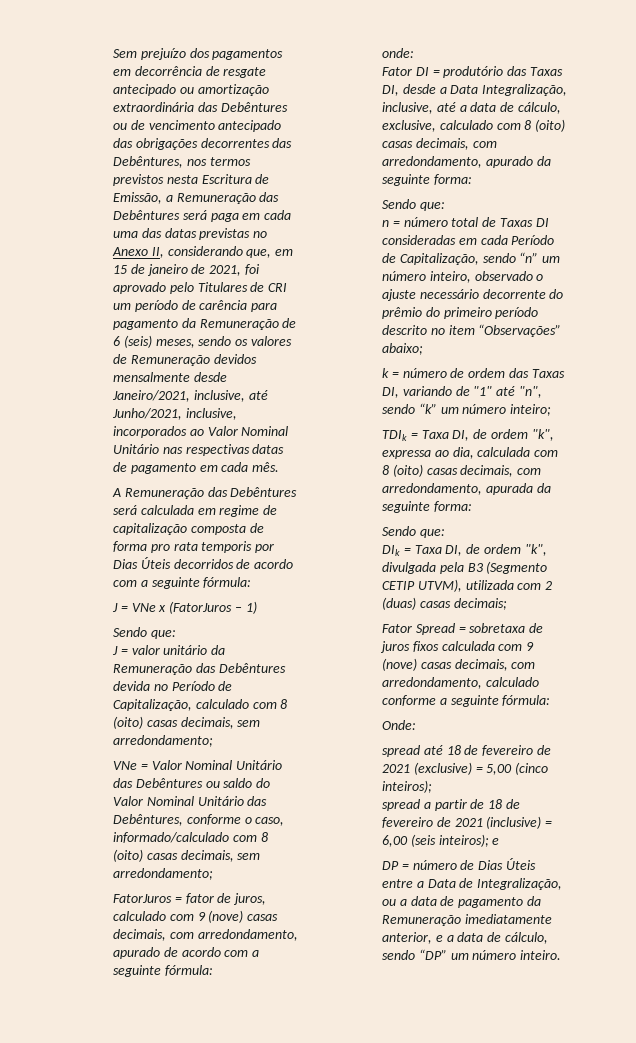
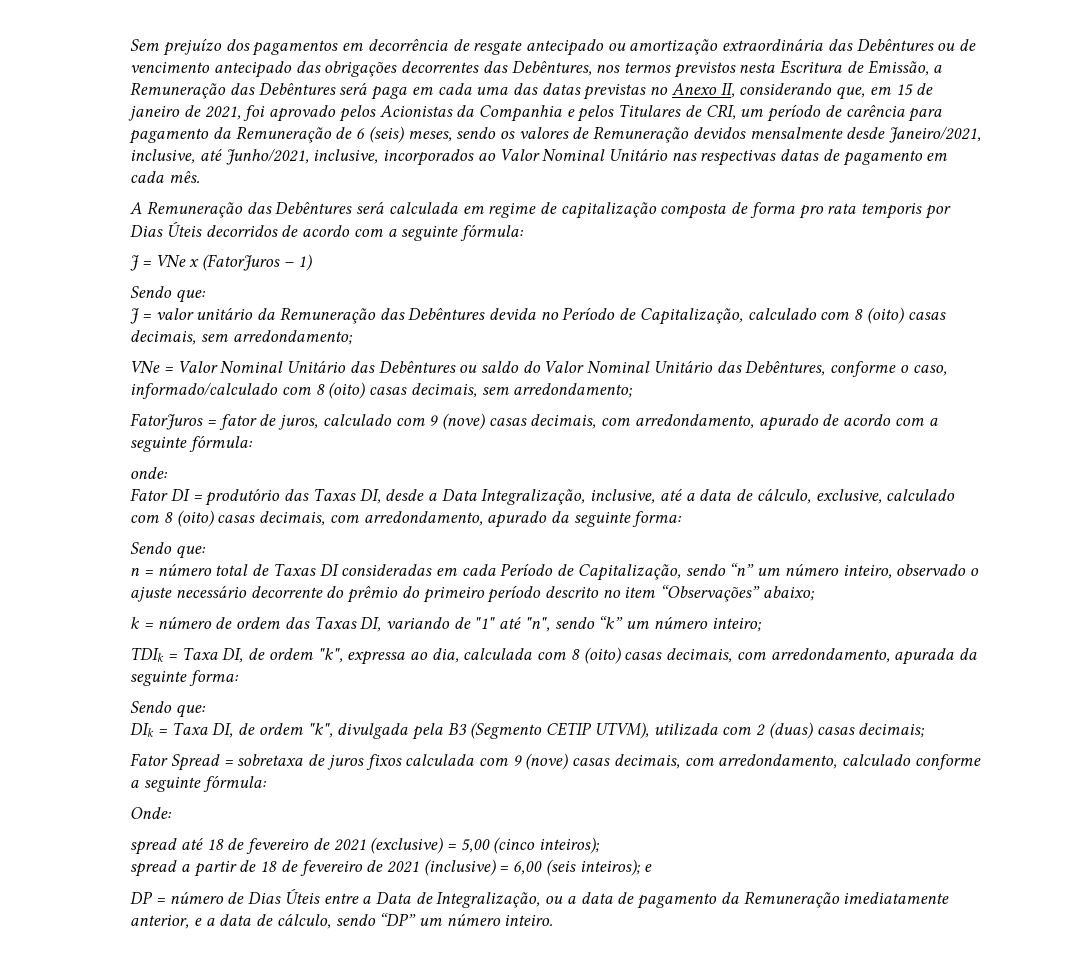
[169,282,194,294] pelo -> [338,105,615,122] pelos Acionistas da Companhia e pelos
[268,283,288,292] CRI -> [705,104,736,120] CRI,

